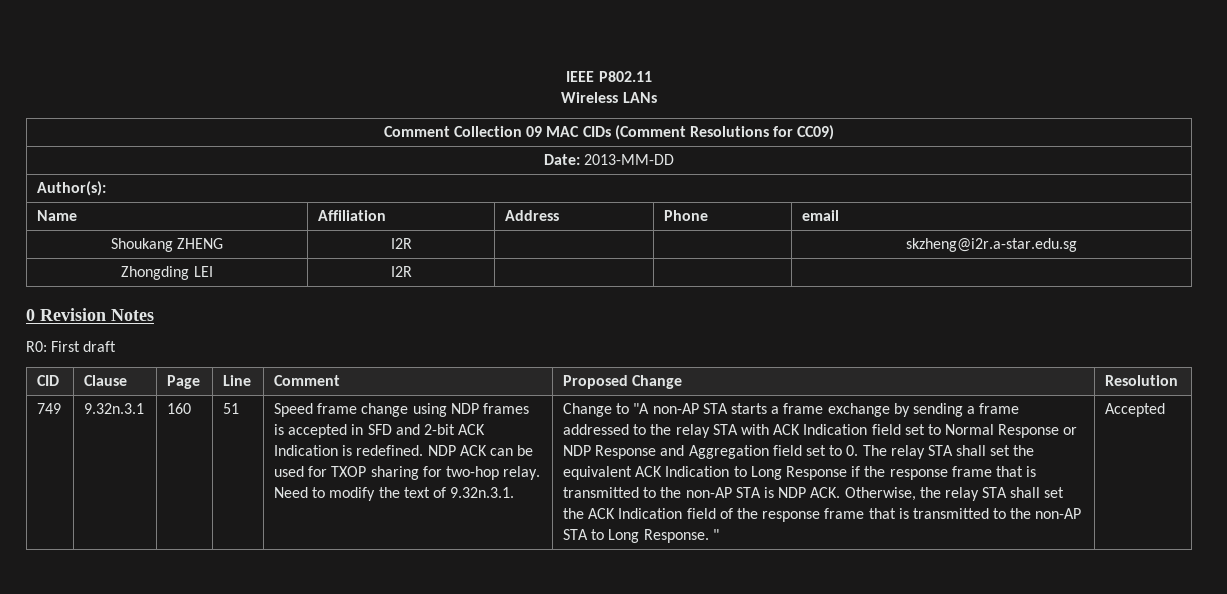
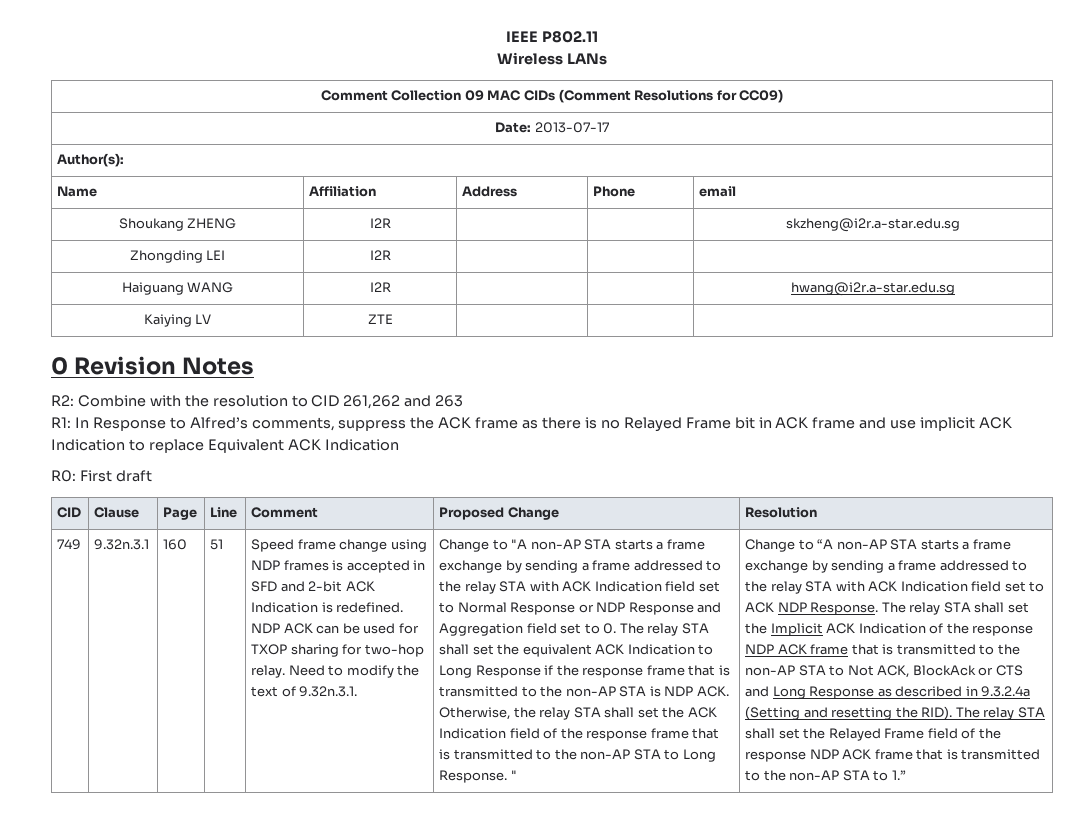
[584,154,675,165] 2013-MM-DD -> [534,122,609,133] 2013-07-17
[26,308,154,321] // 0 Revision Notes -> [121,282,234,295] [369,282,391,292] [791,282,955,296] [143,314,212,327] [367,314,393,324] [51,356,255,375] [51,395,464,409] [51,417,1013,432] [51,439,399,453] // Haiguang WANG | I2R | | | hwang@i2r.a-star.edu.sg // Kaiying LV | ZTE | | | // 0 Revision Notes // R2: Combine with the resolution to CID 261,262 and 263 // R1: In Response to Alfred’s comments, suppress the ACK frame as there is no Relayed Frame bit in ACK frame and use implicit ACK Indication to replace Equivalent ACK Indication
[1105,403,1166,417] Accepted -> [745,539,1011,552] [745,560,1028,573] [745,581,1045,594] [745,602,1029,615] [745,623,1034,636] [745,644,1020,655] [745,665,1023,678] [745,686,1031,699] [745,706,1045,720] [745,728,1001,741] [745,749,1041,762] [745,770,906,781] Change to “A non-AP STA starts a frame exchange by sending a frame addressed to the relay STA with ACK Indication field set to ACK NDP Response. The relay STA shall set the Implicit ACK Indication of the response NDP ACK frame that is transmitted to the non-AP STA to Not ACK, BlockAck or CTS and Long Response as described in 9.3.2.4a (Setting and resetting the RID). The relay STA shall set the Relayed Frame field of the response NDP ACK frame that is transmitted to the non-AP STA to 1.”

